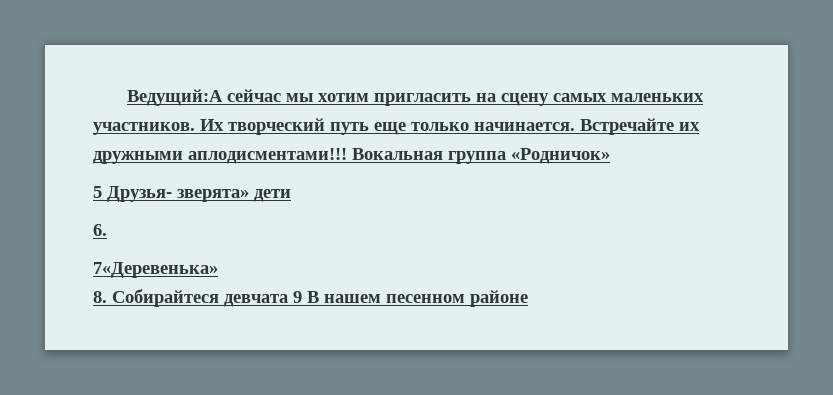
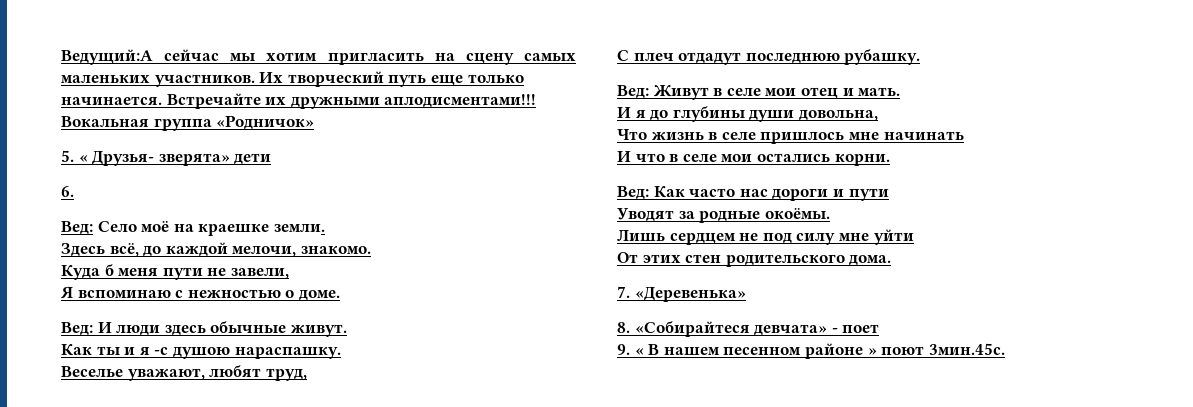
[93,186,102,198] 5 -> [61,150,88,162] 5. «
[93,262,218,278] [93,289,302,307] 7«Деревенька» // 8. Собирайтеся девчата 9 -> [61,221,325,236] [61,242,371,257] [61,264,289,280] [61,286,340,301] [61,321,347,337] [61,344,341,359] [61,365,307,381] [617,49,921,65] [617,85,901,100] [617,106,878,122] [617,129,964,144] [617,151,890,166] [617,186,889,201] [617,208,830,223] [617,229,914,245] [617,252,892,267] [617,286,746,302] [617,321,880,337] [617,344,644,355] Вед: Село моё на краешке земли. // Здесь всё, до каждой мелочи, знакомо. // Куда б меня пути не завели, // Я вспоминаю с нежностью о доме. // Вед: И люди здесь обычные живут. // Как ты и я -с душою нараспашку. // Веселье уважают, любят труд, // С плеч отдадут последнюю рубашку. // Вед: Живут в селе мои отец и мать. // И я до глубины души довольна, // Что жизнь в селе пришлось мне начинать // И что в селе мои остались корни. // Вед: Как часто нас дороги и пути // Уводят за родные окоёмы. // Лишь сердцем не под силу мне уйти // От этих стен родительского дома. // 7. «Деревенька» // 8. «Собирайтеся девчата» - поет // 9. «
(528, 298) none -> [867,343,1005,355] » поют 3мин.45с.

